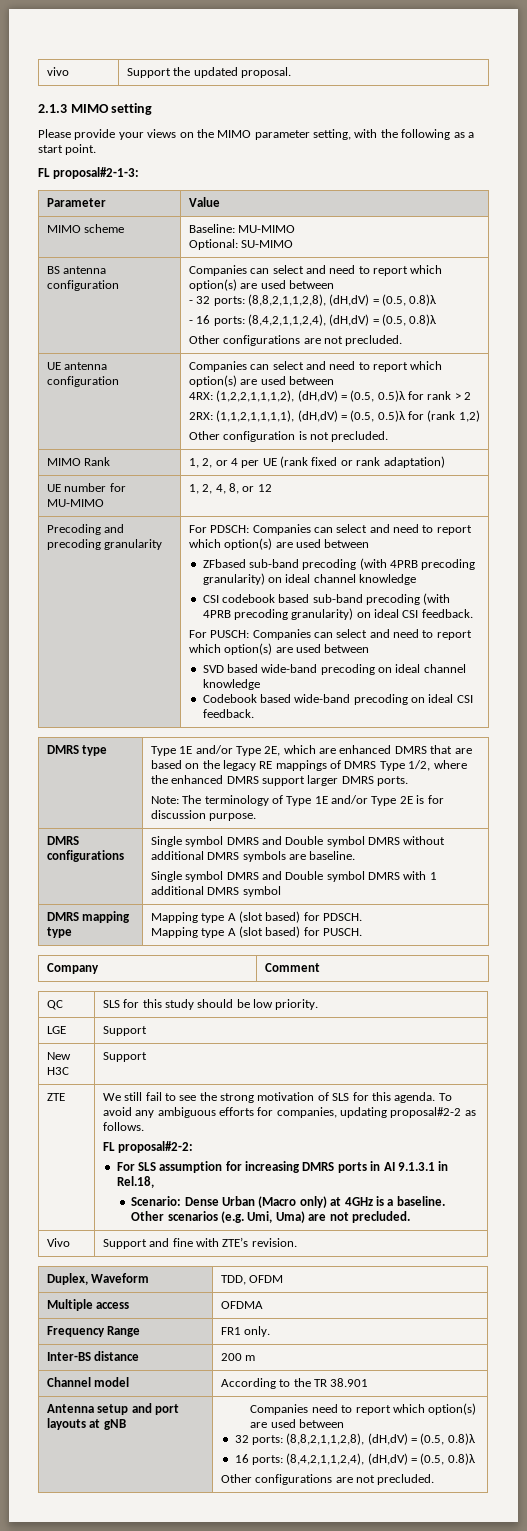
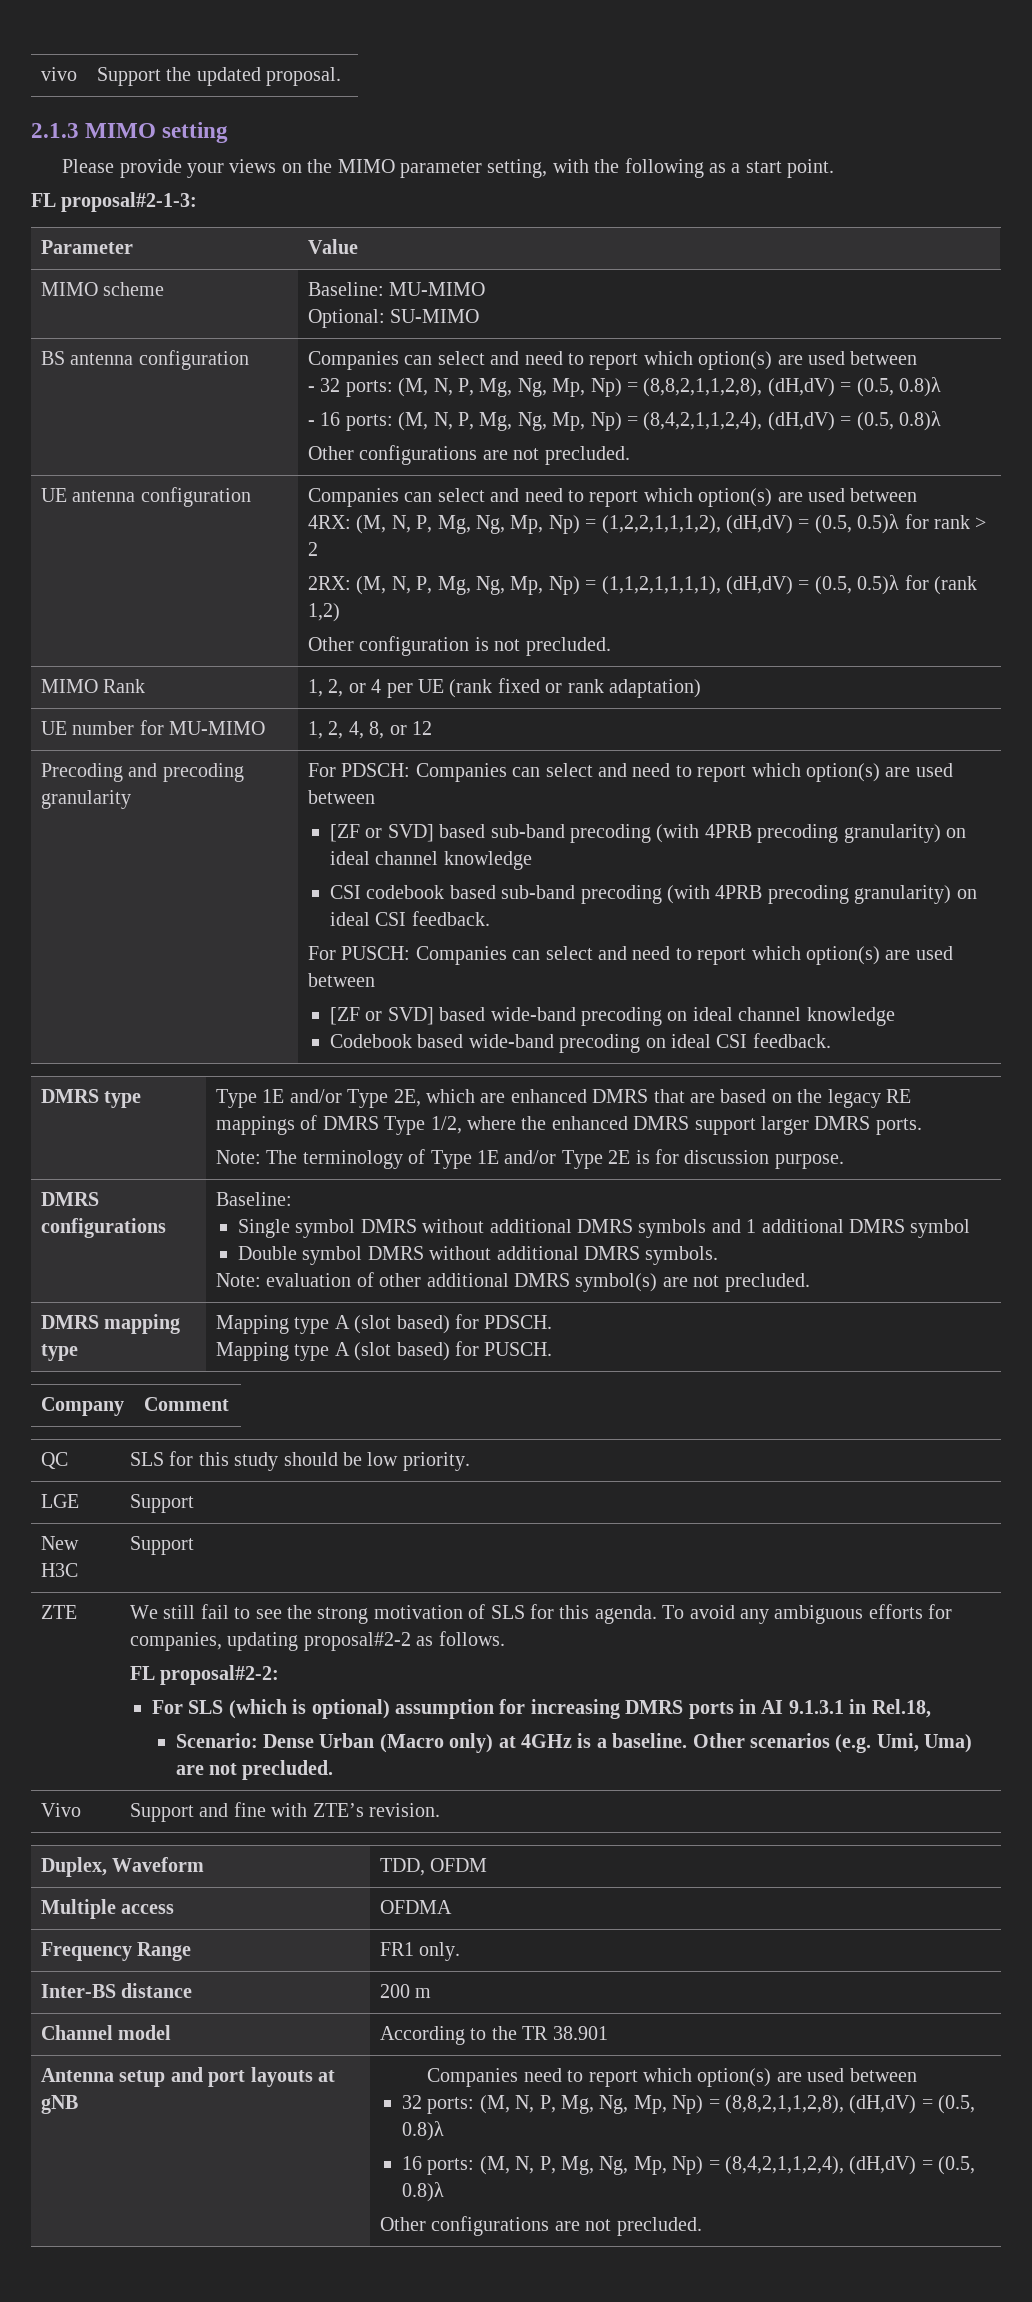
(245, 301) none -> [398,378,638,397] (M, N, P, Mg, Ng, Mp, Np) =
(245, 321) none -> [398,412,638,431] (M, N, P, Mg, Ng, Mp, Np) =
(213, 396) none -> [356,515,597,534] (M, N, P, Mg, Ng, Mp, Np) =
(213, 416) none -> [356,576,597,595] (M, N, P, Mg, Ng, Mp, Np) =
[202,559,246,568] ZFbased -> [329,824,486,842] [ZF or SVD] based
[202,665,224,673] SVD -> [329,1007,434,1025] [ZF or SVD]
[150,836,282,847] Single symbol DMRS and -> [215,1192,292,1206] [237,1219,971,1238] Baseline: // Single symbol DMRS without additional DMRS symbols and 1 additional DMRS symbol //
[242,851,356,862] [150,871,437,882] [150,886,281,897] symbols are baseline. // Single symbol DMRS and Double symbol DMRS with 1 additional DMRS symbol -> [645,1246,719,1265] [215,1272,810,1292] symbols. // Note: evaluation of other additional DMRS symbol(s) are not precluded.
(156, 1166) none -> [228,1699,390,1719] (which is optional)
(283, 1440) none -> [479,2095,720,2114] (M, N, P, Mg, Ng, Mp, Np) =
(283, 1460) none -> [479,2156,720,2175] (M, N, P, Mg, Ng, Mp, Np) =

